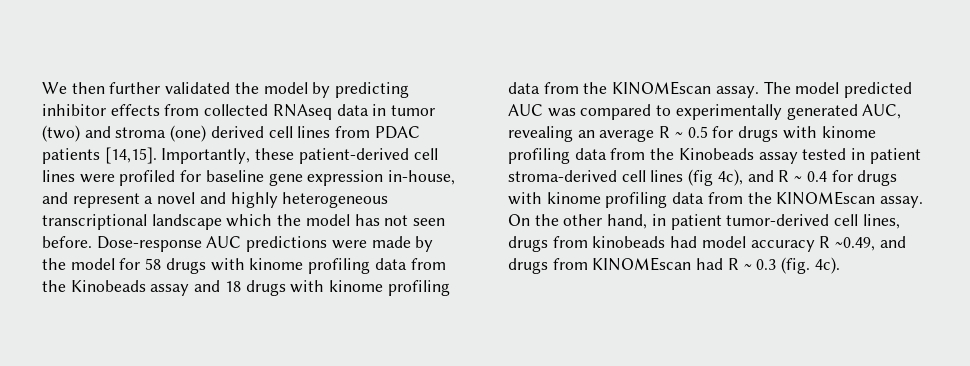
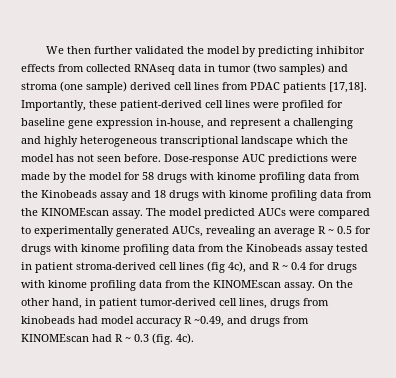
[42,125,207,142] (two) and stroma (one) -> [253,63,348,75] [21,81,127,93] (two samples) and stroma (one sample)
[104,147,157,164] [14,15]. -> [329,82,367,93] [17,18].
[157,192,196,204] novel -> [293,118,353,129] challenging
[508,104,576,117] AUC was -> [258,208,315,216] AUCs were
[862,104,902,119] AUC, -> [172,226,203,237] AUCs,

